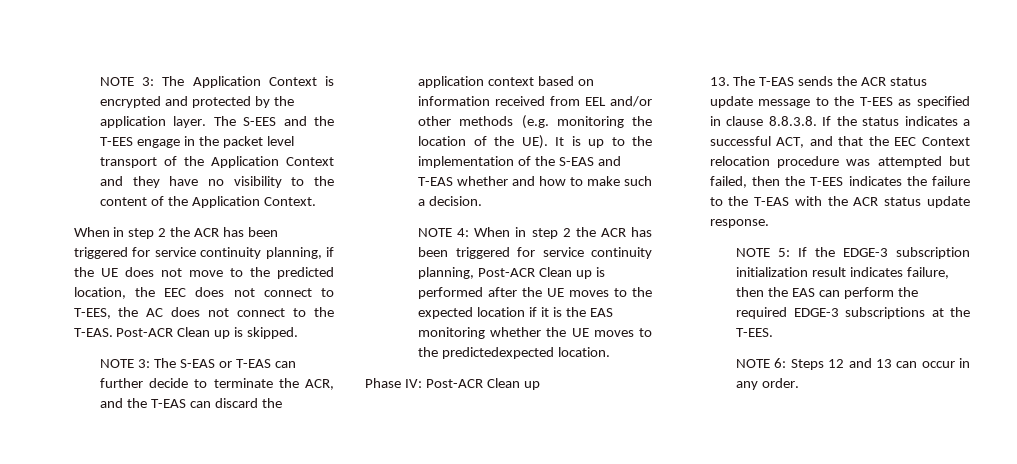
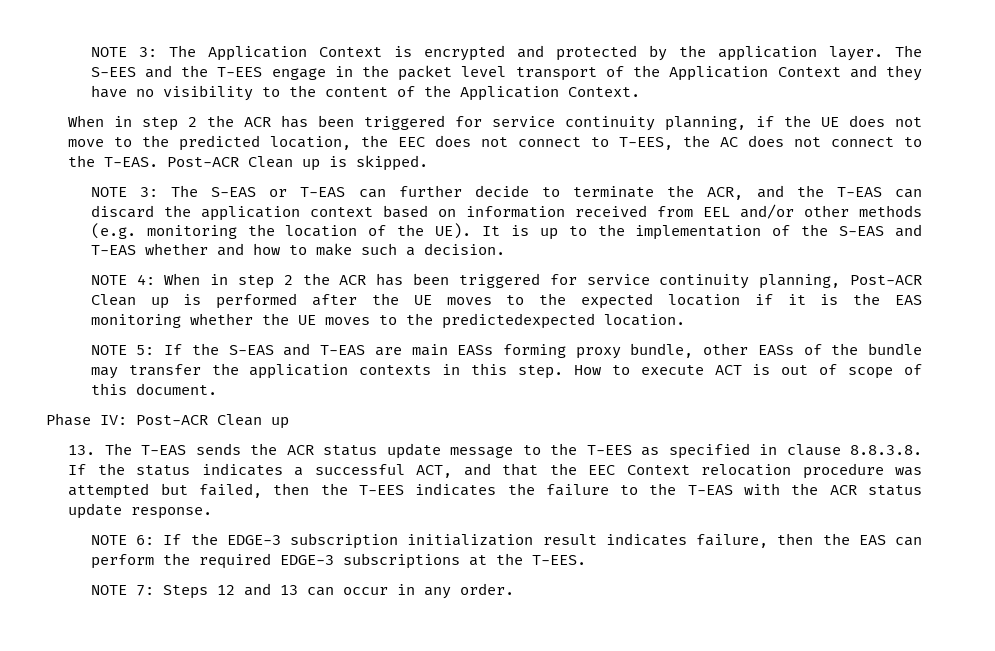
(610, 352) none -> [90,343,923,359] [90,363,923,379] [90,383,217,395] // NOTE 5: If the S-EAS and T-EAS are main EASs forming proxy bundle, other EASs of the bundle may transfer the application contexts in this step. How to execute ACT is out of scope of this document.
[778,248,791,257] 5: -> [136,535,155,545] 6:
[774,358,787,368] 6: -> [135,585,154,596] 7:

